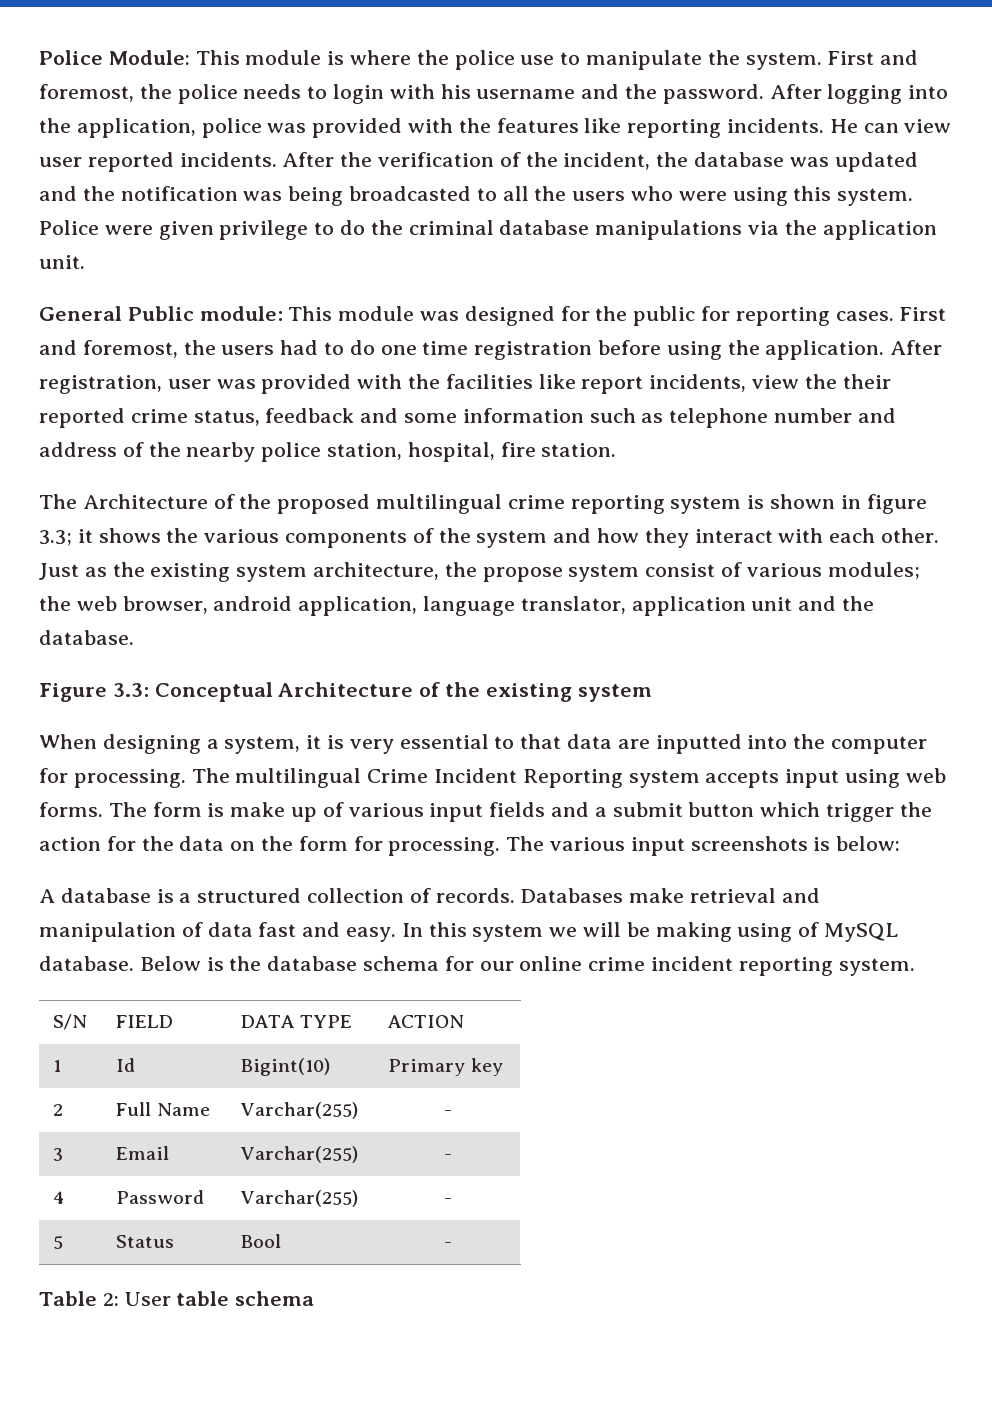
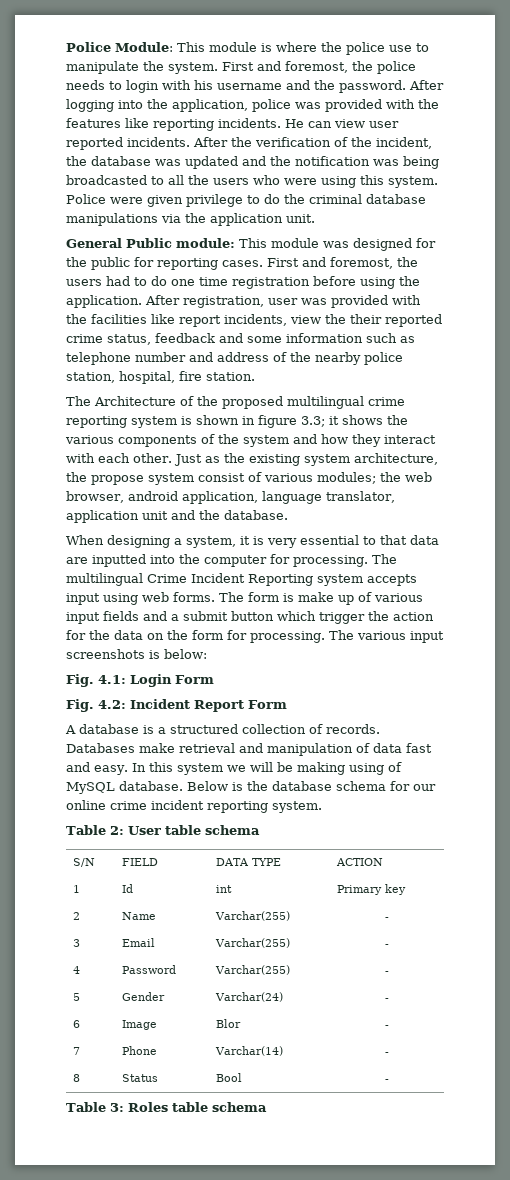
[39,682,652,702] // Figure 3.3: Conceptual Architecture of the existing system -> (288, 515) none
(901, 843) none -> [66,674,214,687] [66,699,287,712] // Fig. 4.1: Login Form // Fig. 4.2: Incident Report Form
(915, 967) none -> [66,825,260,835] // Table 2: User table schema
[241,1058,331,1076] Bigint(10) -> [215,885,232,893] int
[116,1102,152,1116] Full -> (80, 916) none
(64, 1242) none -> [121,992,165,1001] [214,992,283,1002] [385,998,389,1001] [72,1020,80,1028] [121,1020,157,1030] [215,1019,241,1028] [385,1025,389,1028] [72,1047,80,1055] [121,1046,157,1055] [214,1046,283,1056] [385,1052,389,1055] [72,1074,80,1082] | Gender | Varchar(24) | - // 6 | Image | Blor | - // 7 | Phone | Varchar(14) | - // 8
[102,1292,171,1306] 2: User -> [109,1102,168,1112] 3: Roles

